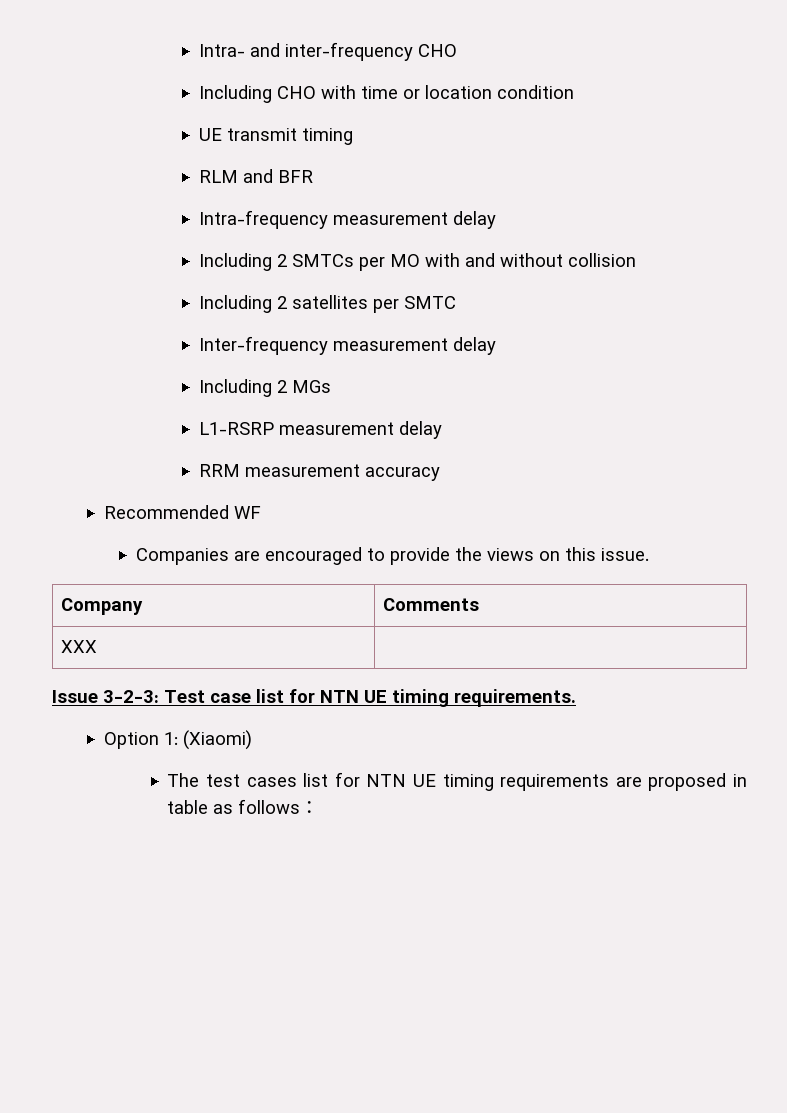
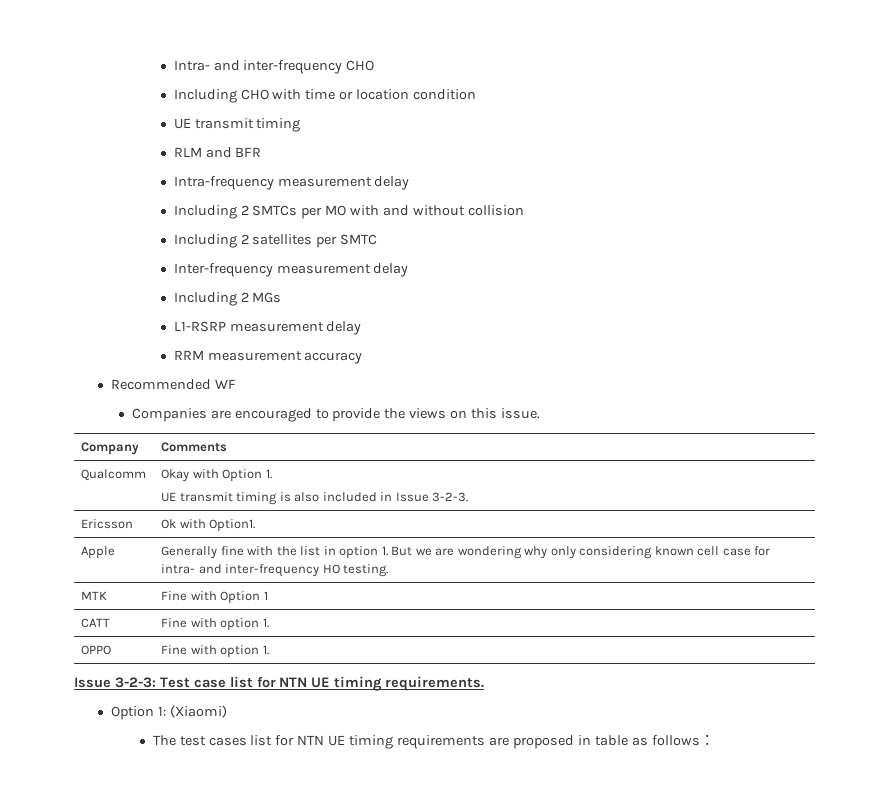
[60,640,97,653] XXX | -> [81,469,147,481] [161,469,272,482] [161,492,469,505] [81,519,134,529] [161,519,256,532] [81,546,116,559] [161,546,771,559] [161,564,389,577] [81,591,108,600] [161,591,268,604] [81,618,111,628] [161,618,269,631] [81,645,112,655] [161,645,269,658] Qualcomm | Okay with Option 1. // UE transmit timing is also included in Issue 3-2-3. // Ericsson | Ok with Option1. // Apple | Generally fine with the list in option 1. But we are wondering why only considering known cell case for intra- and inter-frequency HO testing. // MTK | Fine with Option 1 // CATT | Fine with option 1. // OPPO | Fine with option 1.

